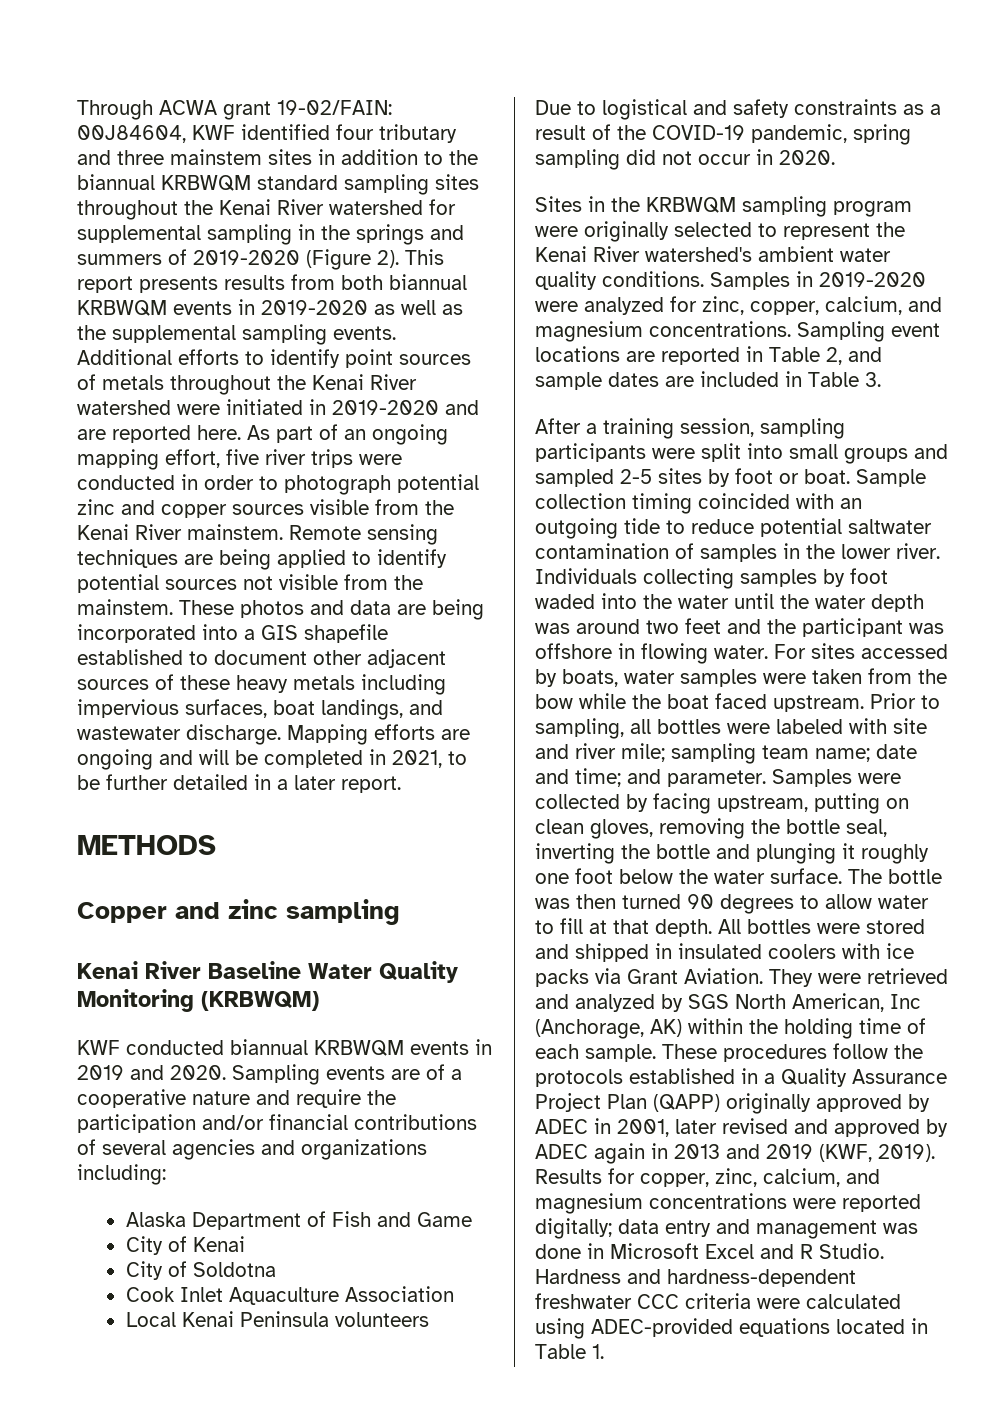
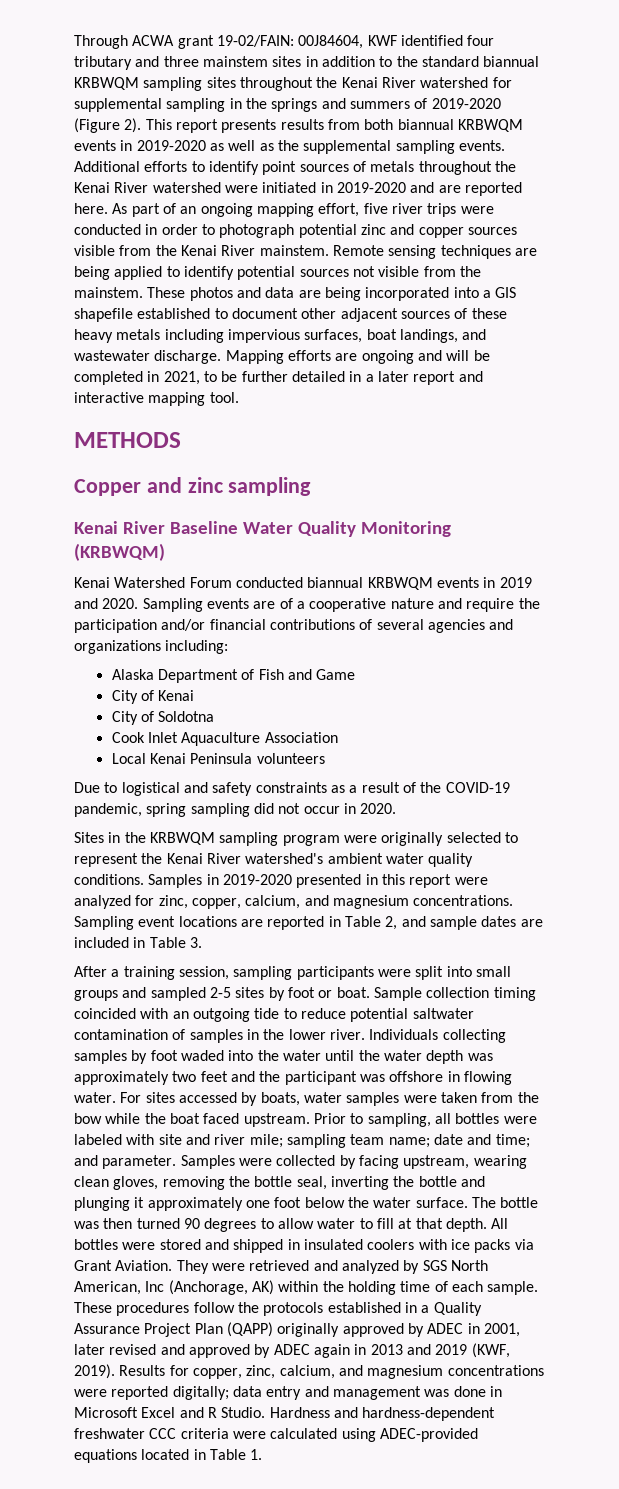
[77,174,338,191] biannual KRBWQM standard -> [421,56,540,67] [74,77,139,90] standard biannual KRBWQM
[341,776,401,793] report. -> [413,371,483,385] [74,392,239,406] report and interactive mapping tool.
[77,1040,120,1055] KWF -> [74,577,232,588] Kenai Watershed Forum
(926, 279) none -> [296,874,452,888] presented in this report
[576,619,640,634] around -> [74,1071,169,1085] approximately
[814,793,909,814] putting on -> [473,1155,527,1169] wearing
[861,844,929,864] roughly -> [147,1197,243,1211] approximately

